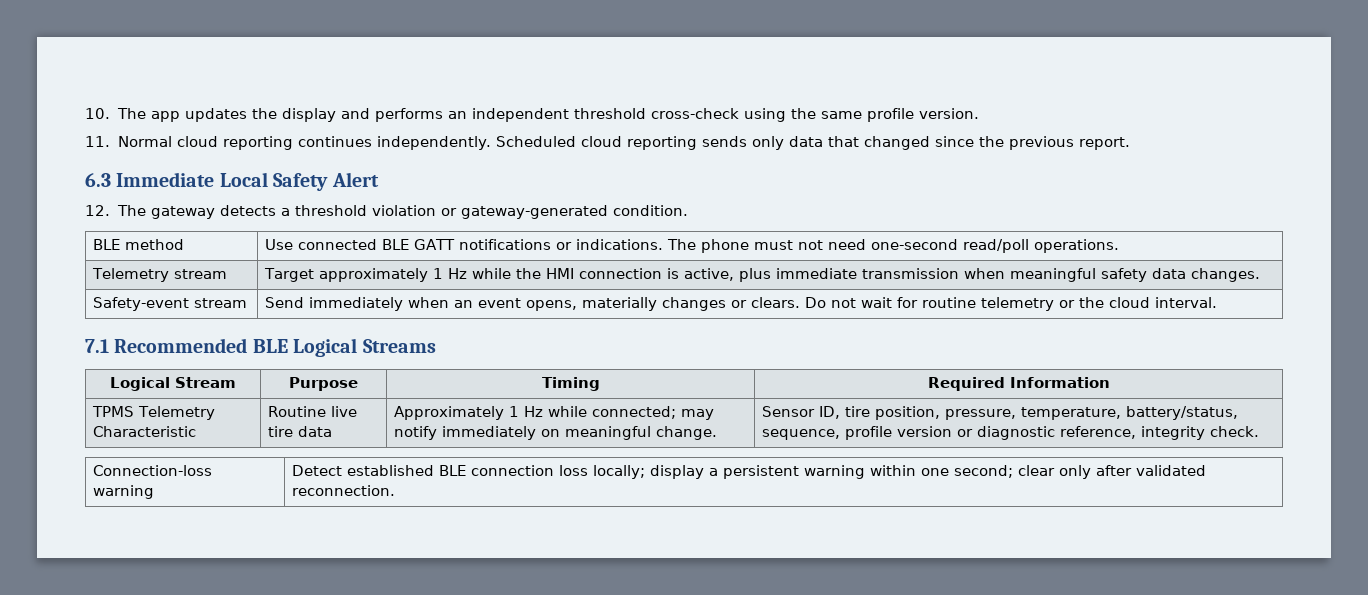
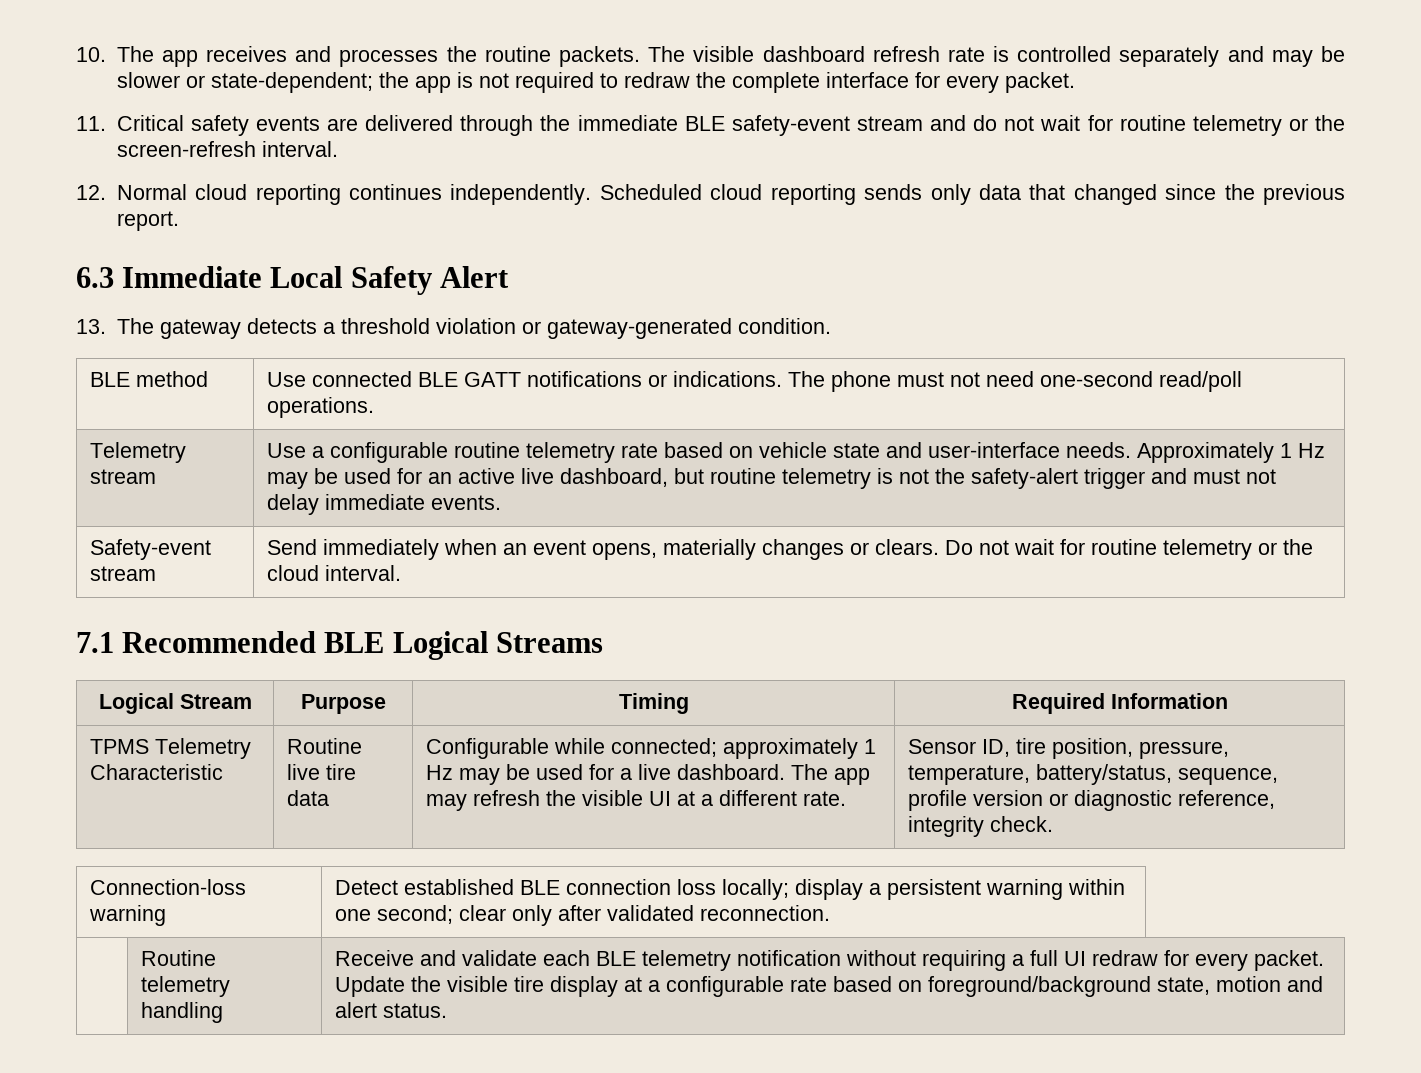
[184,108,979,122] [85,136,110,147] updates the display and performs an independent threshold cross-check using the same profile version. // 11. -> [206,46,1346,67] [116,72,1075,93] [76,115,1346,136] [116,141,338,157] [76,185,106,200] receives and processes the routine packets. The visible dashboard refresh rate is controlled separately and may be slower or state-dependent; the app is not required to redraw the complete interface for every packet. // 11. Critical safety events are delivered through the immediate BLE safety-event stream and do not wait for routine telemetry or the screen-refresh interval. // 12.
[85,205,110,216] 12. -> [76,319,106,334] 13.
[264,268,1261,282] Target approximately 1 Hz while the HMI connection is active, plus immediate transmission when meaningful safety data changes. -> [266,442,1325,463] [266,468,1276,489] [266,494,501,515] Use a configurable routine telemetry rate based on vehicle state and user-interface needs. Approximately 1 Hz may be used for an active live dashboard, but routine telemetry is not the safety-alert trigger and must not delay immediate events.
[394,406,715,420] [394,426,718,440] Approximately 1 Hz while connected; may notify immediately on meaningful change. -> [425,738,876,759] [425,764,870,785] [425,790,846,811] Configurable while connected; approximately 1 Hz may be used for a live dashboard. The app may refresh the visible UI at a different rate.
(396, 490) none -> [140,950,216,966] [140,976,230,997] [140,1002,223,1023] [334,950,1324,971] [334,976,1323,997] [334,1002,447,1018] // | Routine telemetry handling | Receive and validate each BLE telemetry notification without requiring a full UI redraw for every packet. Update the visible tire display at a configurable rate based on foreground/background state, motion and alert status.

